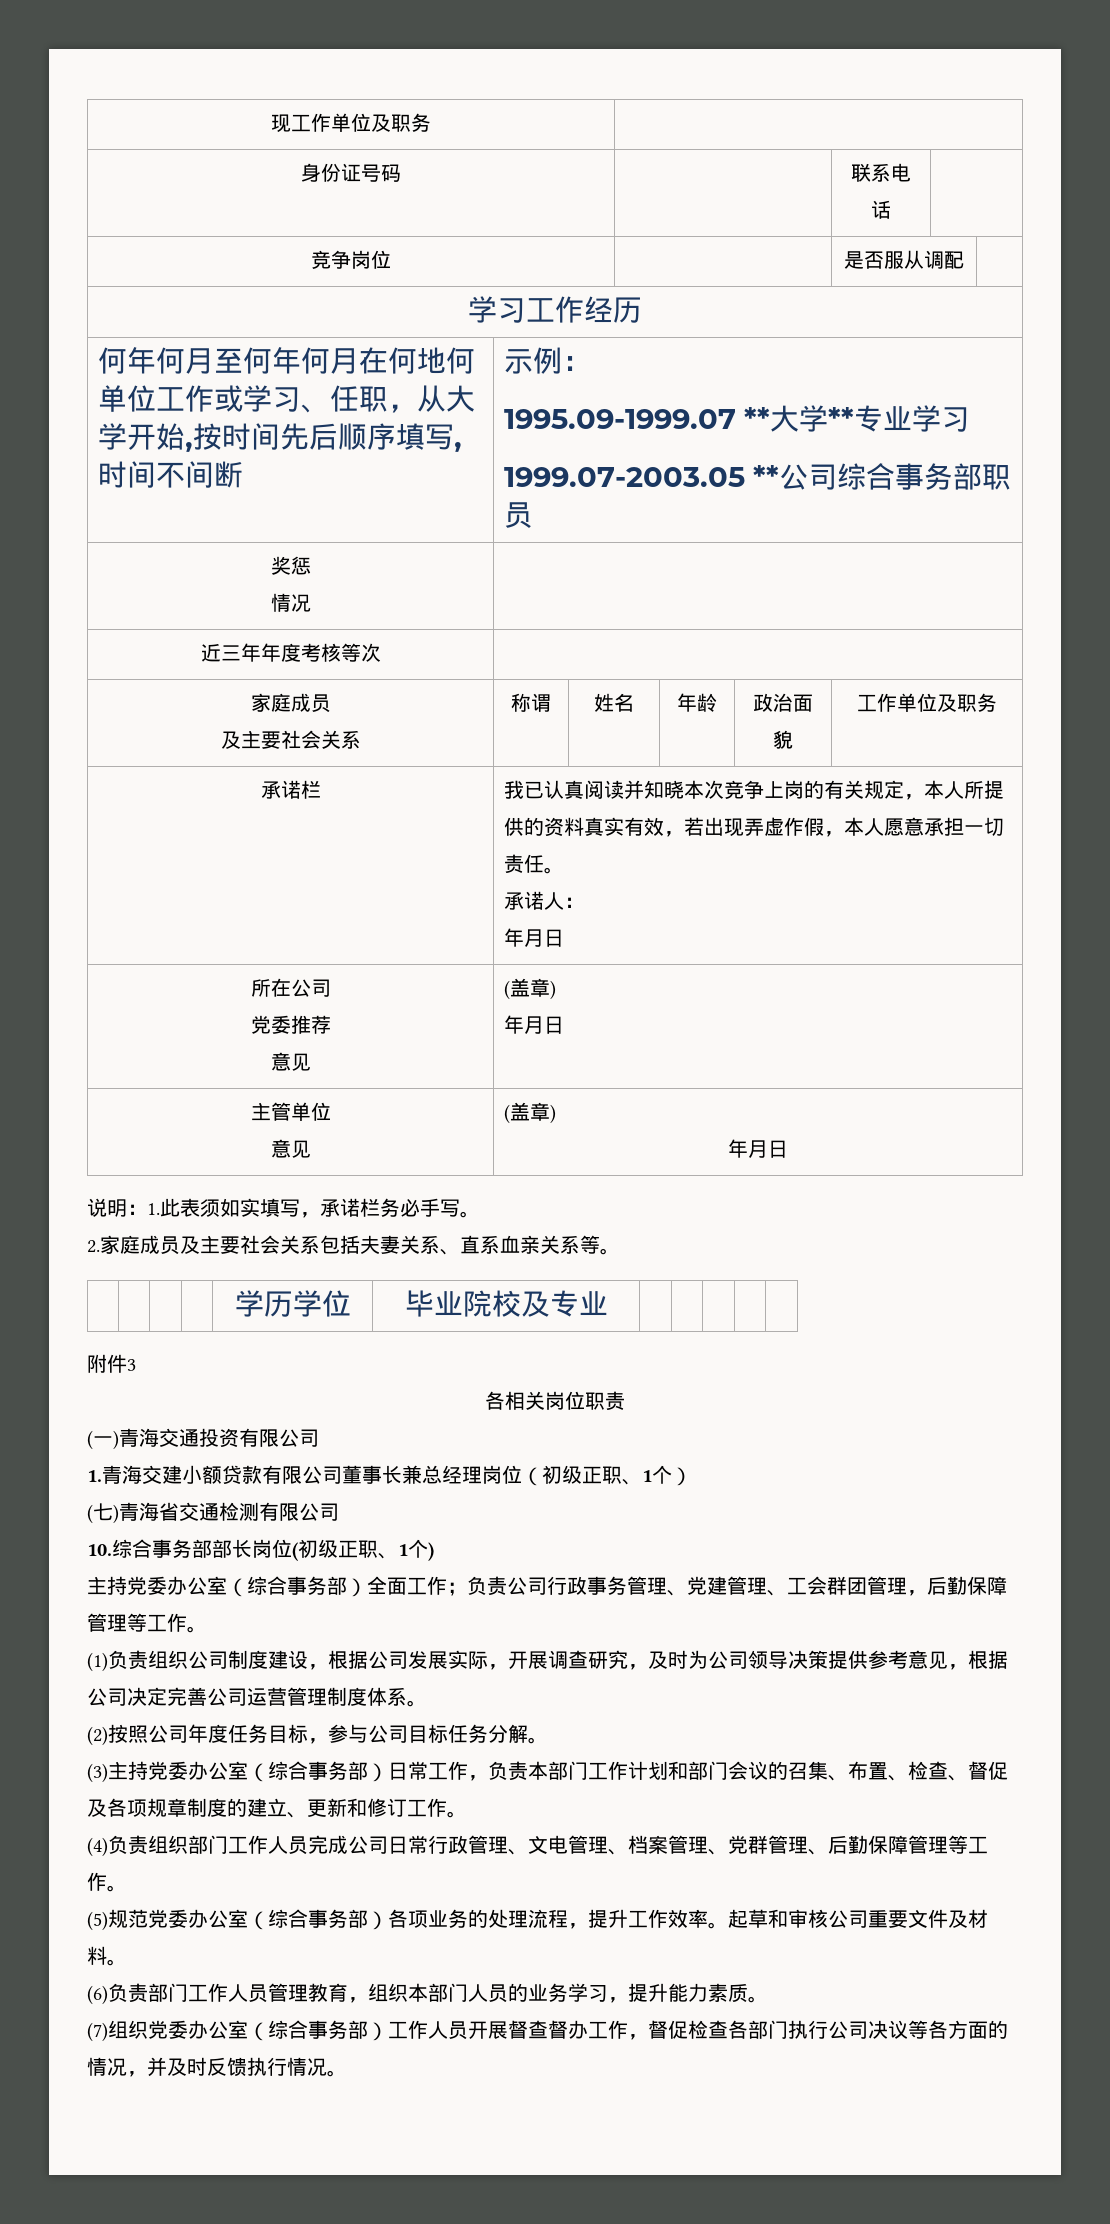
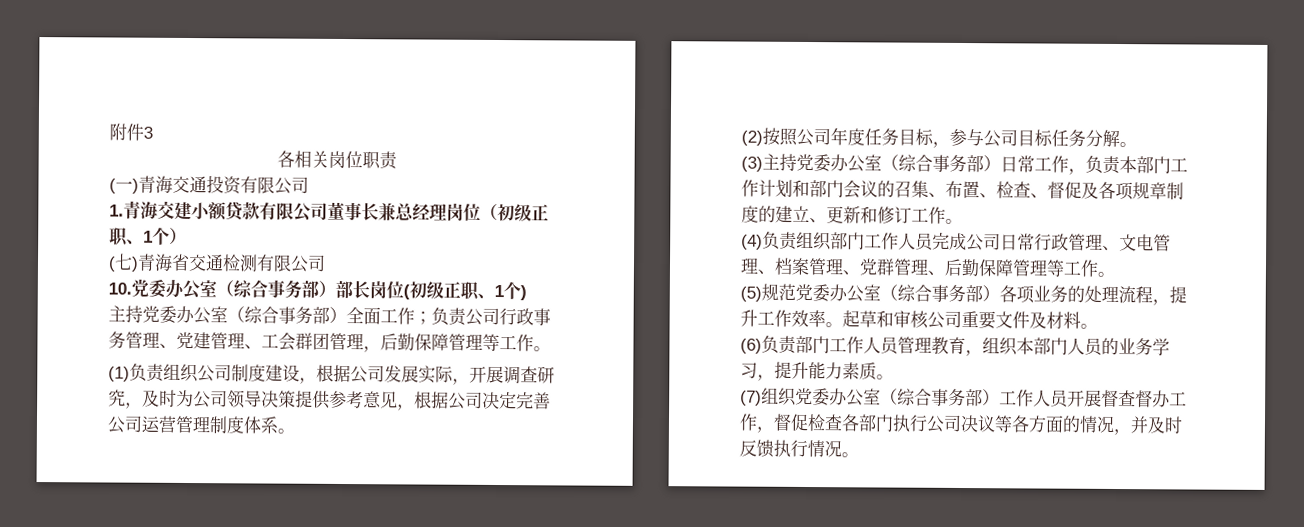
[271,113,431,133] [301,163,401,182] [851,163,911,182] [871,200,891,219] [311,250,391,269] [844,250,964,269] [468,296,642,323] [97,347,475,374] [97,385,475,413] [97,423,462,452] [97,461,243,488] [503,347,591,374] [503,405,970,432] [503,463,1011,490] [503,502,533,528] [270,556,311,575] [270,593,311,612] [200,643,381,662] [250,693,331,713] [220,730,361,749] [511,693,551,712] [594,693,634,712] [677,693,717,712] [753,693,813,712] [773,730,793,749] [857,693,997,712] [260,780,321,799] [503,780,1004,800] [503,817,1004,837] [503,854,564,874] [503,891,584,910] [503,928,564,947] [250,978,331,997] [250,1015,331,1034] [270,1052,311,1071] [503,978,556,1000] [503,1015,564,1034] [250,1102,331,1121] [270,1139,311,1158] [503,1102,556,1124] [728,1139,788,1158] [87,1198,480,1218] [87,1235,620,1255] [234,1290,351,1317] [404,1290,608,1317] 现工作单位及职务 | // 身份证号码 | | 联系电话 | // 竞争岗位 | | 是否服从调配 | // 学习工作经历 // 何年何月至何年何月在何地何单位工作或学习、任职，从大学开始,按时间先后顺序填写,时间不间断 | 示例： // 1995.09-1999.07 **大学**专业学习 // 1999.07-2003.05 **公司综合事务部职员 // 奖惩 // 情况 | // 近三年年度考核等次 | // 家庭成员 // 及主要社会关系 | 称谓 | 姓名 | 年龄 | 政治面貌 | 工作单位及职务 // 承诺栏 | 我已认真阅读并知晓本次竞争上岗的有关规定，本人所提供的资料真实有效，若出现弄虚作假，本人愿意承担一切责任。 // 承诺人： // 年月日 // 所在公司 // 党委推荐 // 意见 | (盖章) // 年月日 // 主管单位 // 意见 | (盖章) // 年月日 // 说明：1.此表须如实填写，承诺栏务必手写。 // 2.家庭成员及主要社会关系包括夫妻关系、直系血亲关系等。 // | | | | 学历学位 | 毕业院校及专业 | | | | | // -> (109, 132) none
[112,1539,212,1558] 综合事务部 -> [131,278,336,300] 党委办公室（综合事务部）

